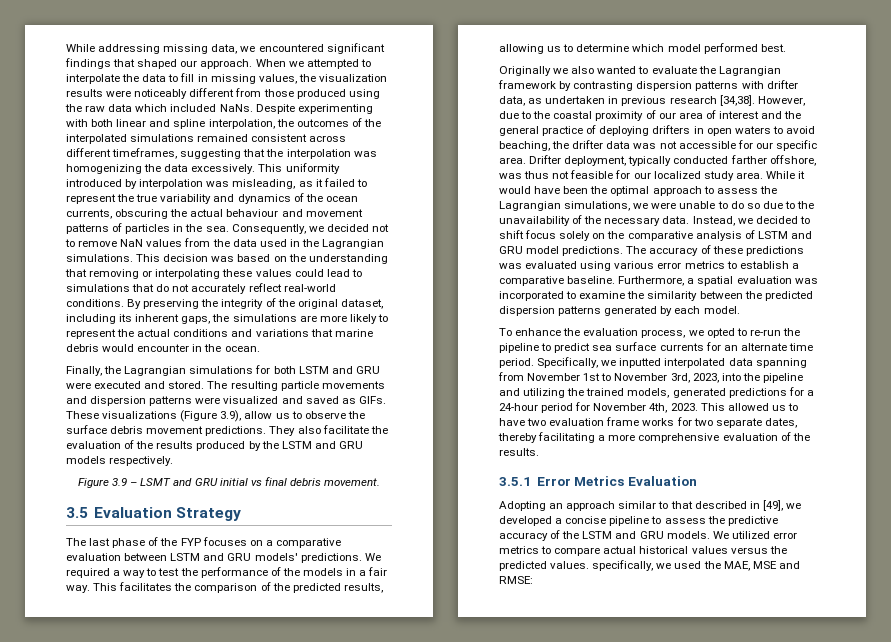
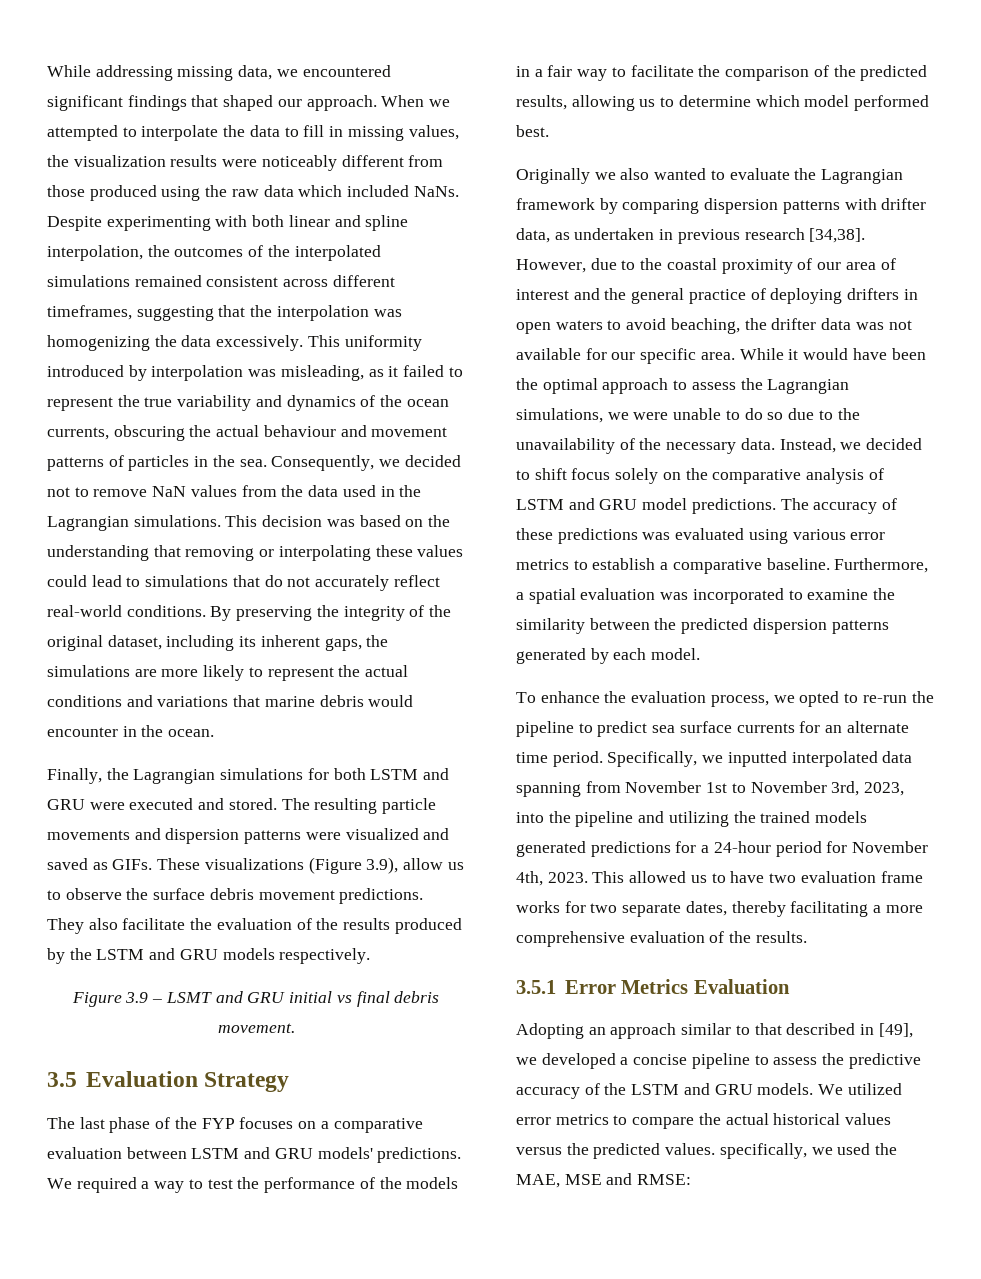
[66,582,173,593] way. This facilitates -> [577,65,694,81] way to facilitate
[573,81,634,91] contrasting -> [622,199,700,214] comparing
[678,141,736,149] accessible -> [516,348,581,360] available
[529,155,816,166] [499,170,763,181] Drifter deployment, typically conducted farther offshore, was thus not feasible for our localized study area. -> (735, 356) none
[627,388,670,398] models, -> [815,811,868,823] models
(601, 551) none -> [698,1113,721,1125] the

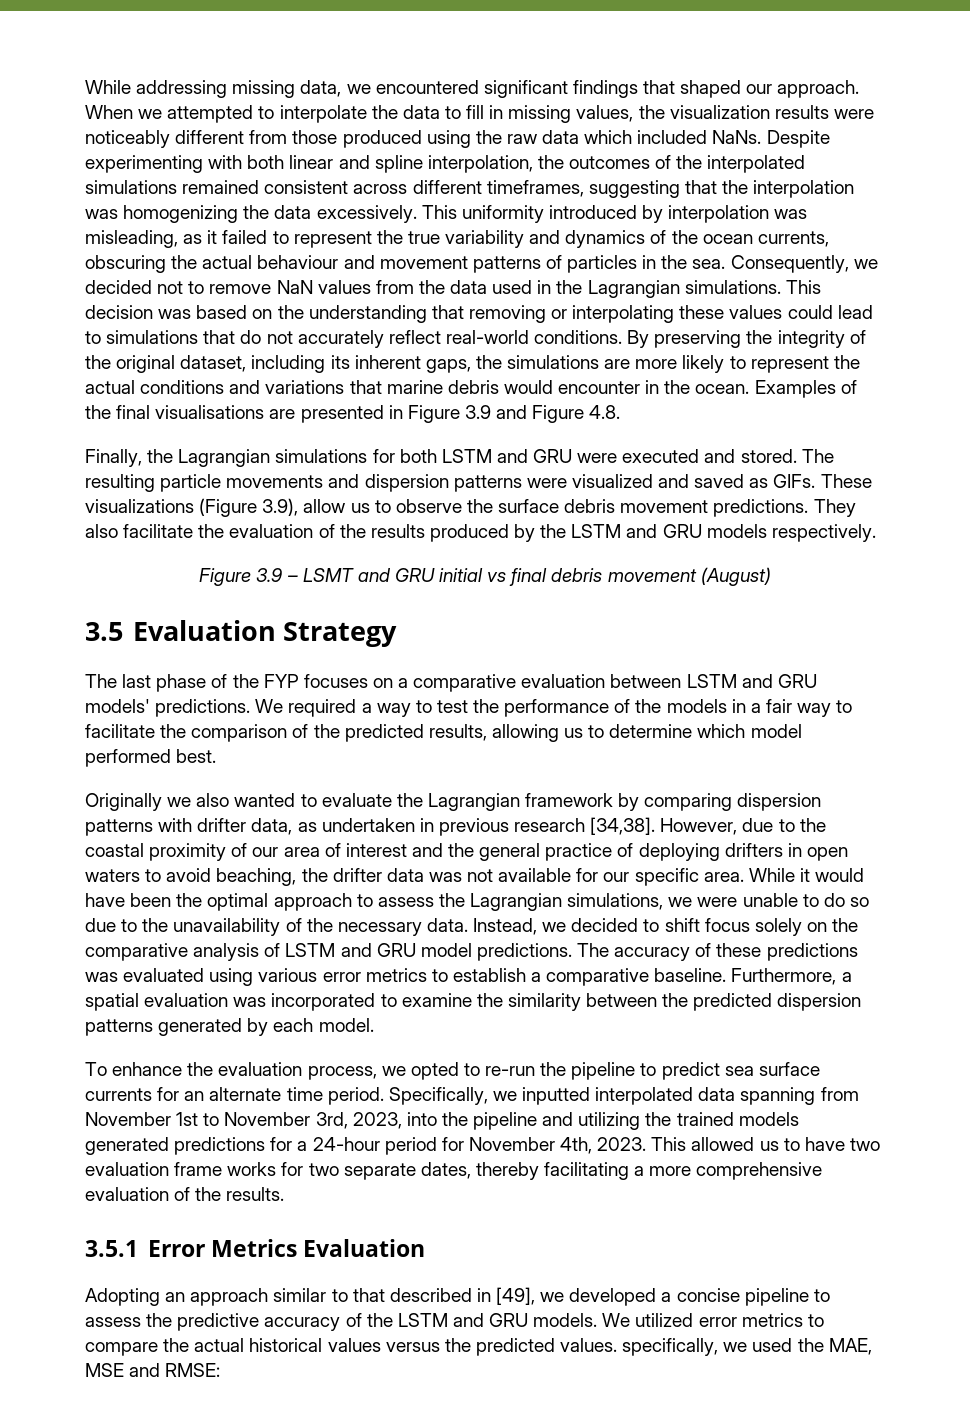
(215, 733) none -> [754,380,857,398] [85,405,621,423] Examples of the final visualisations are presented in Figure 3.9 and Figure 4.8.
[217,1023,295,1033] movement. -> [607,567,771,586] movement (August)

